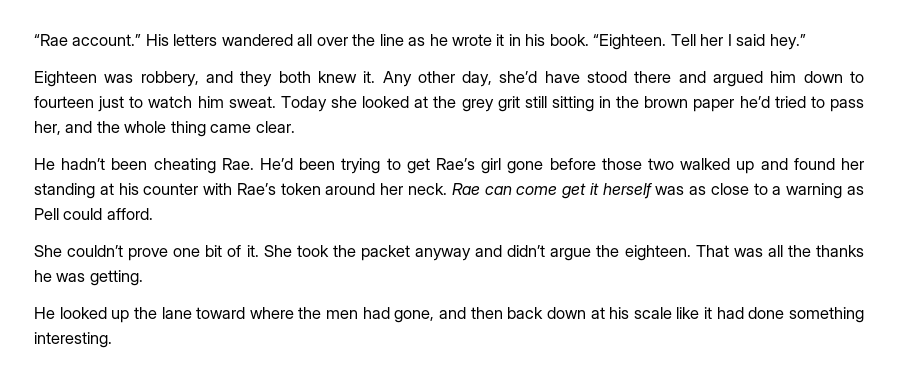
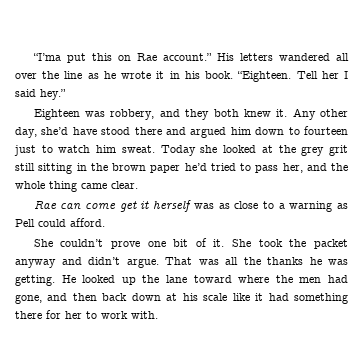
[34,34,68,46] “Rae -> [32,53,157,63] “I’ma put this on Rae
[34,158,865,174] [34,183,447,199] He hadn’t been cheating Rae. He’d been trying to get Rae’s girl gone before those two walked up and found her standing at his counter with Rae’s token around her neck. -> (138, 185) none
[550,245,691,261] argue the eighteen. -> [126,258,159,268] argue.
(143, 278) // -> (55, 280) none
[748,307,864,323] [34,332,112,348] done something interesting. -> [294,293,349,304] [15,310,158,319] something there for her to work with.

